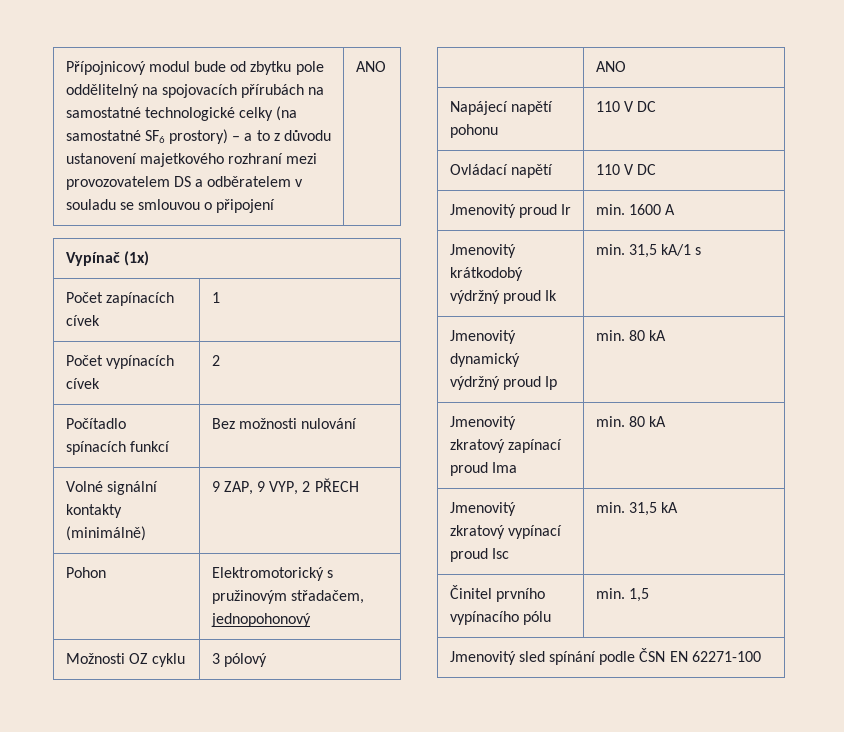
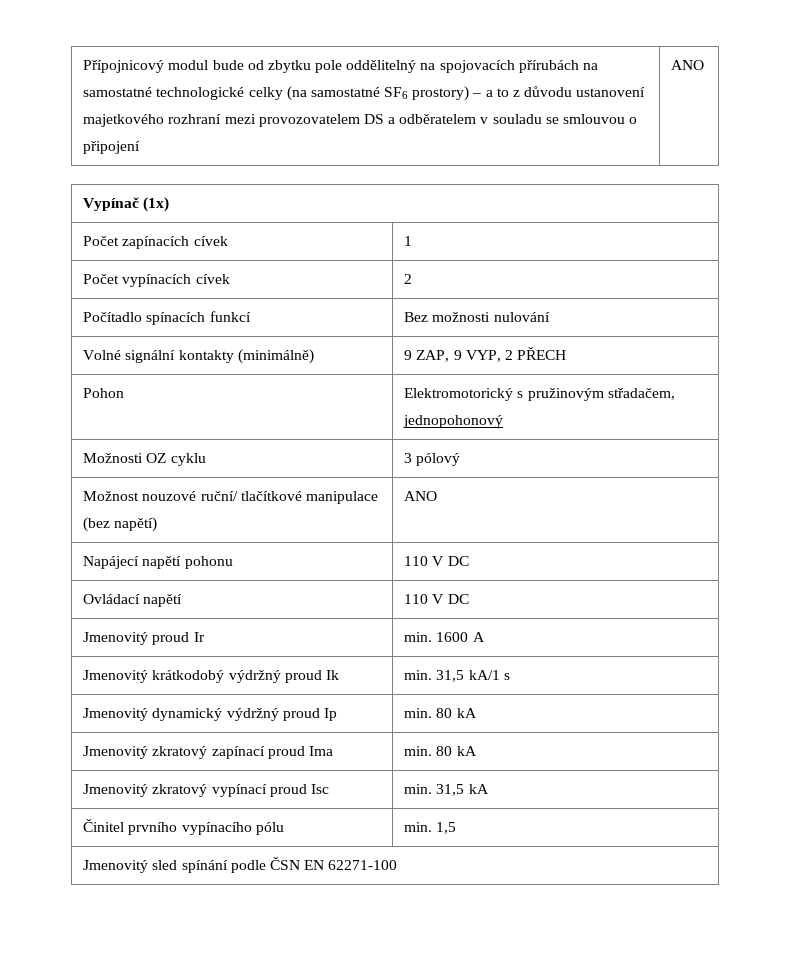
(267, 660) none -> [83,491,378,504] [83,517,158,532] Možnost nouzové ruční/ tlačítkové manipulace (bez napětí)

